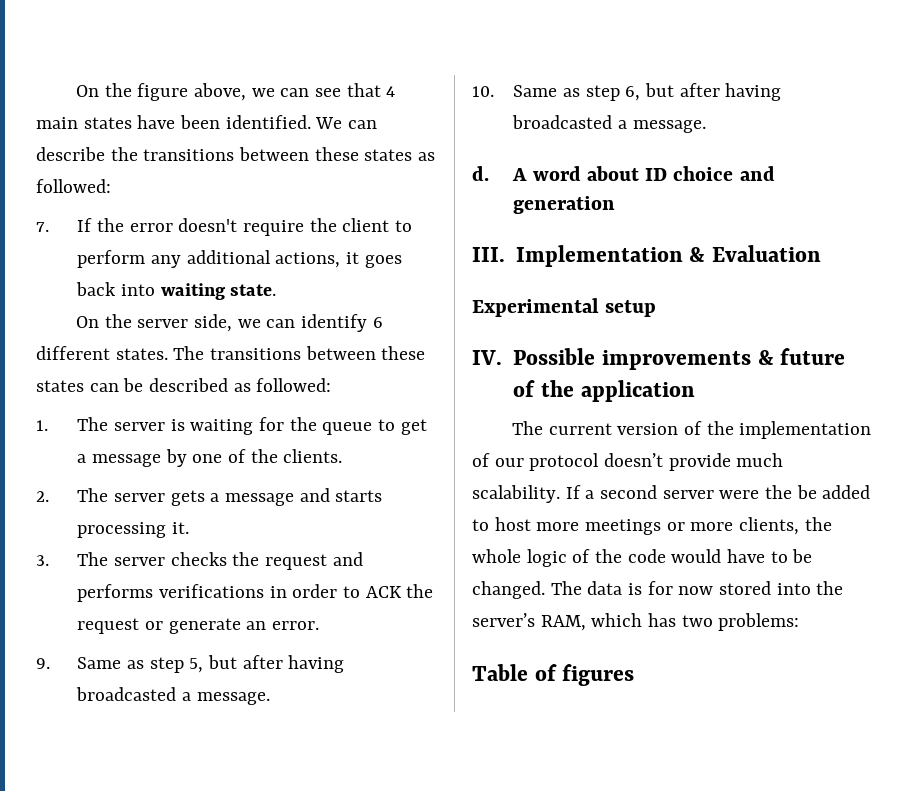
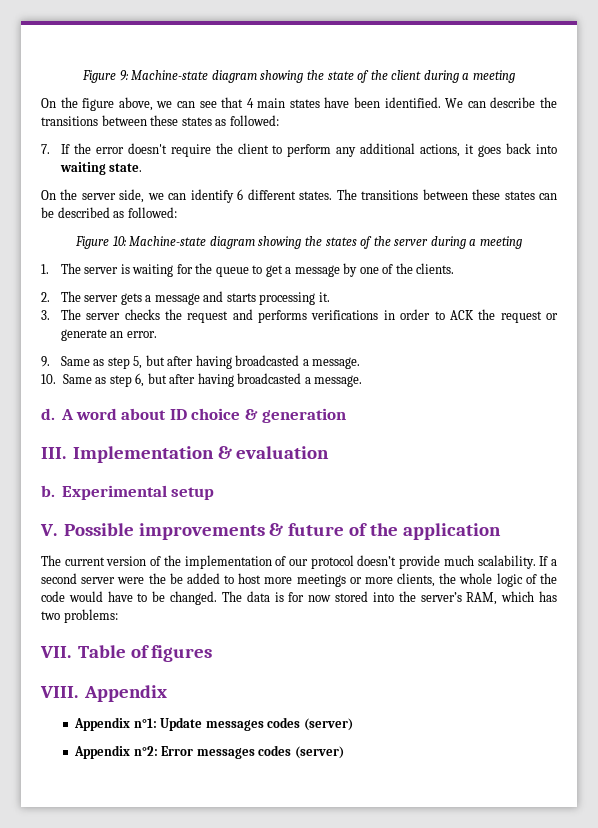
(75, 91) none -> [82,70,515,83] Figure 9: Machine-state diagram showing the state of the client during a meeting //
(332, 385) none -> [75,236,522,249] // Figure 10: Machine-state diagram showing the states of the server during a meeting
[739,166,775,181] and -> [244,409,258,420] &
[711,245,821,262] Evaluation // -> [236,446,330,459] [41,485,55,497] evaluation // b.
[472,350,502,365] IV. -> [40,524,57,536] V.
(800, 622) none -> [40,646,71,658] VII.
(635, 675) none -> [40,685,167,702] [74,717,353,731] [74,745,344,759] // VIII. Appendix // Appendix n°1: Update messages codes (server) // Appendix n°2: Error messages codes (server)

